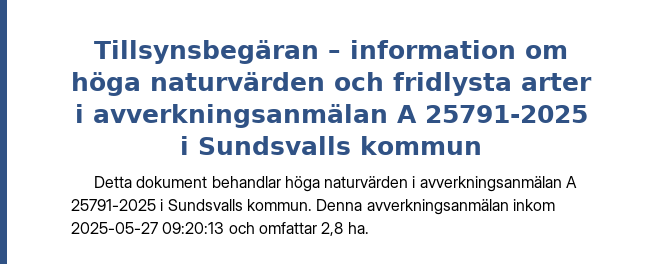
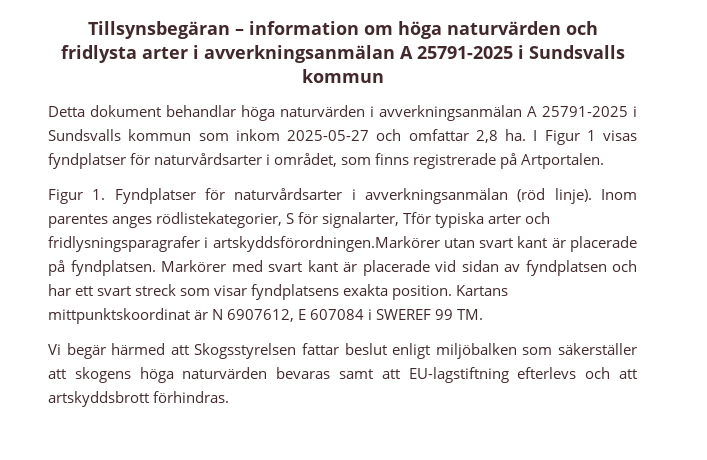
[246,199,509,215] kommun. Denna avverkningsanmälan -> [128,129,229,141] kommun som
[162,222,225,234] 09:20:13 -> (369, 135) none
(369, 228) none -> [533,130,637,145] [48,153,605,169] [48,188,637,204] [48,212,551,228] [48,236,637,252] [48,260,637,276] [48,284,509,300] [48,308,484,324] [48,343,638,359] [48,367,637,383] [48,391,230,407] I Figur 1 visas fyndplatser för naturvårdsarter i området, som finns registrerade på Artportalen. // Figur 1. Fyndplatser för naturvårdsarter i avverkningsanmälan (röd linje). Inom parentes anges rödlistekategorier, S för signalarter, Tför typiska arter och fridlysningsparagrafer i artskyddsförordningen.Markörer utan svart kant är placerade på fyndplatsen. Markörer med svart kant är placerade vid sidan av fyndplatsen och har ett svart streck som visar fyndplatsens exakta position. Kartans mittpunktskoordinat är N 6907612, E 607084 i SWEREF 99 TM. // Vi begär härmed att Skogsstyrelsen fattar beslut enligt miljöbalken som säkerställer att skogens höga naturvärden bevaras samt att EU-lagstiftning efterlevs och att artskyddsbrott förhindras.

